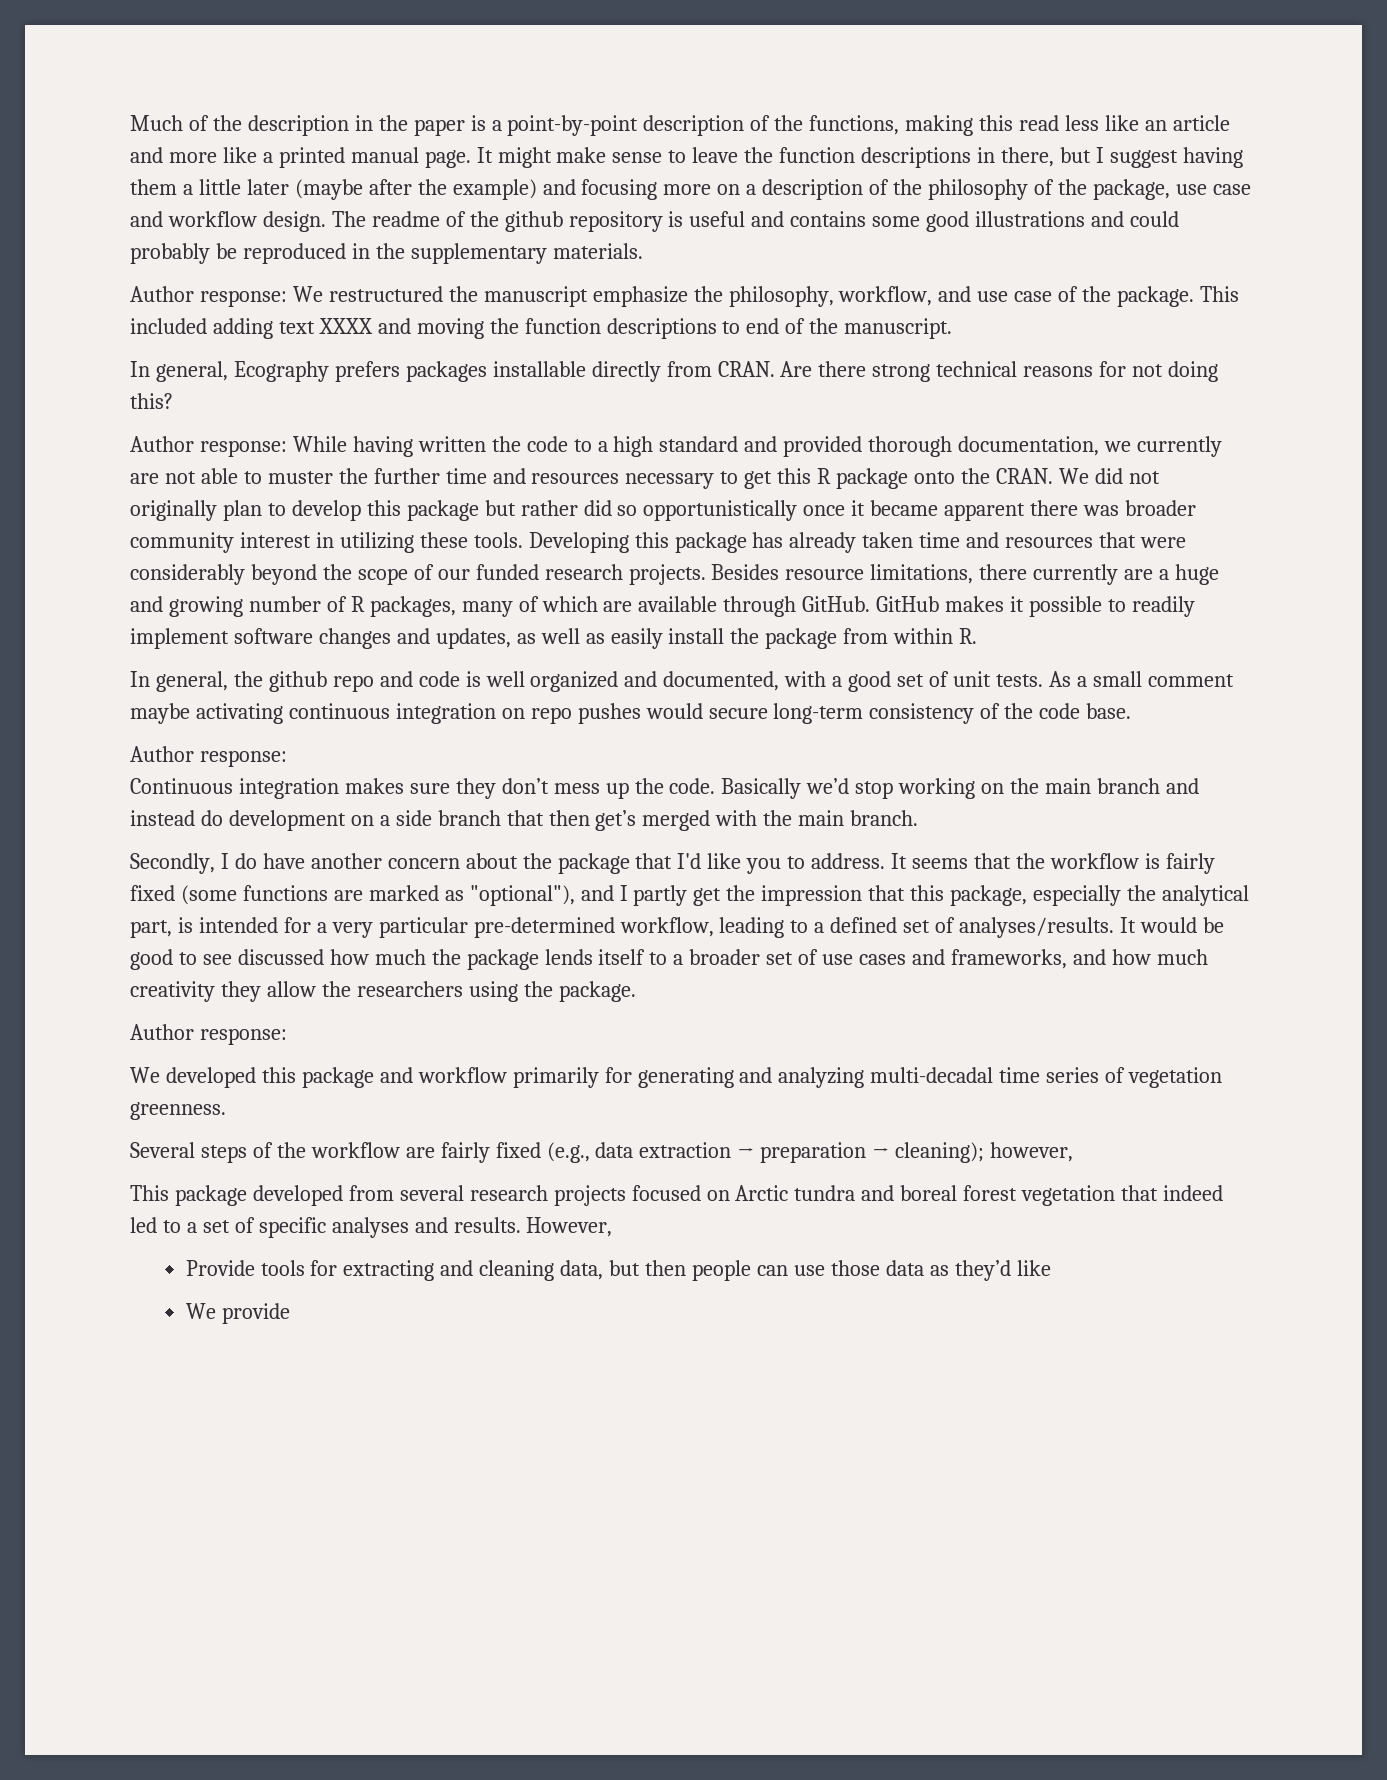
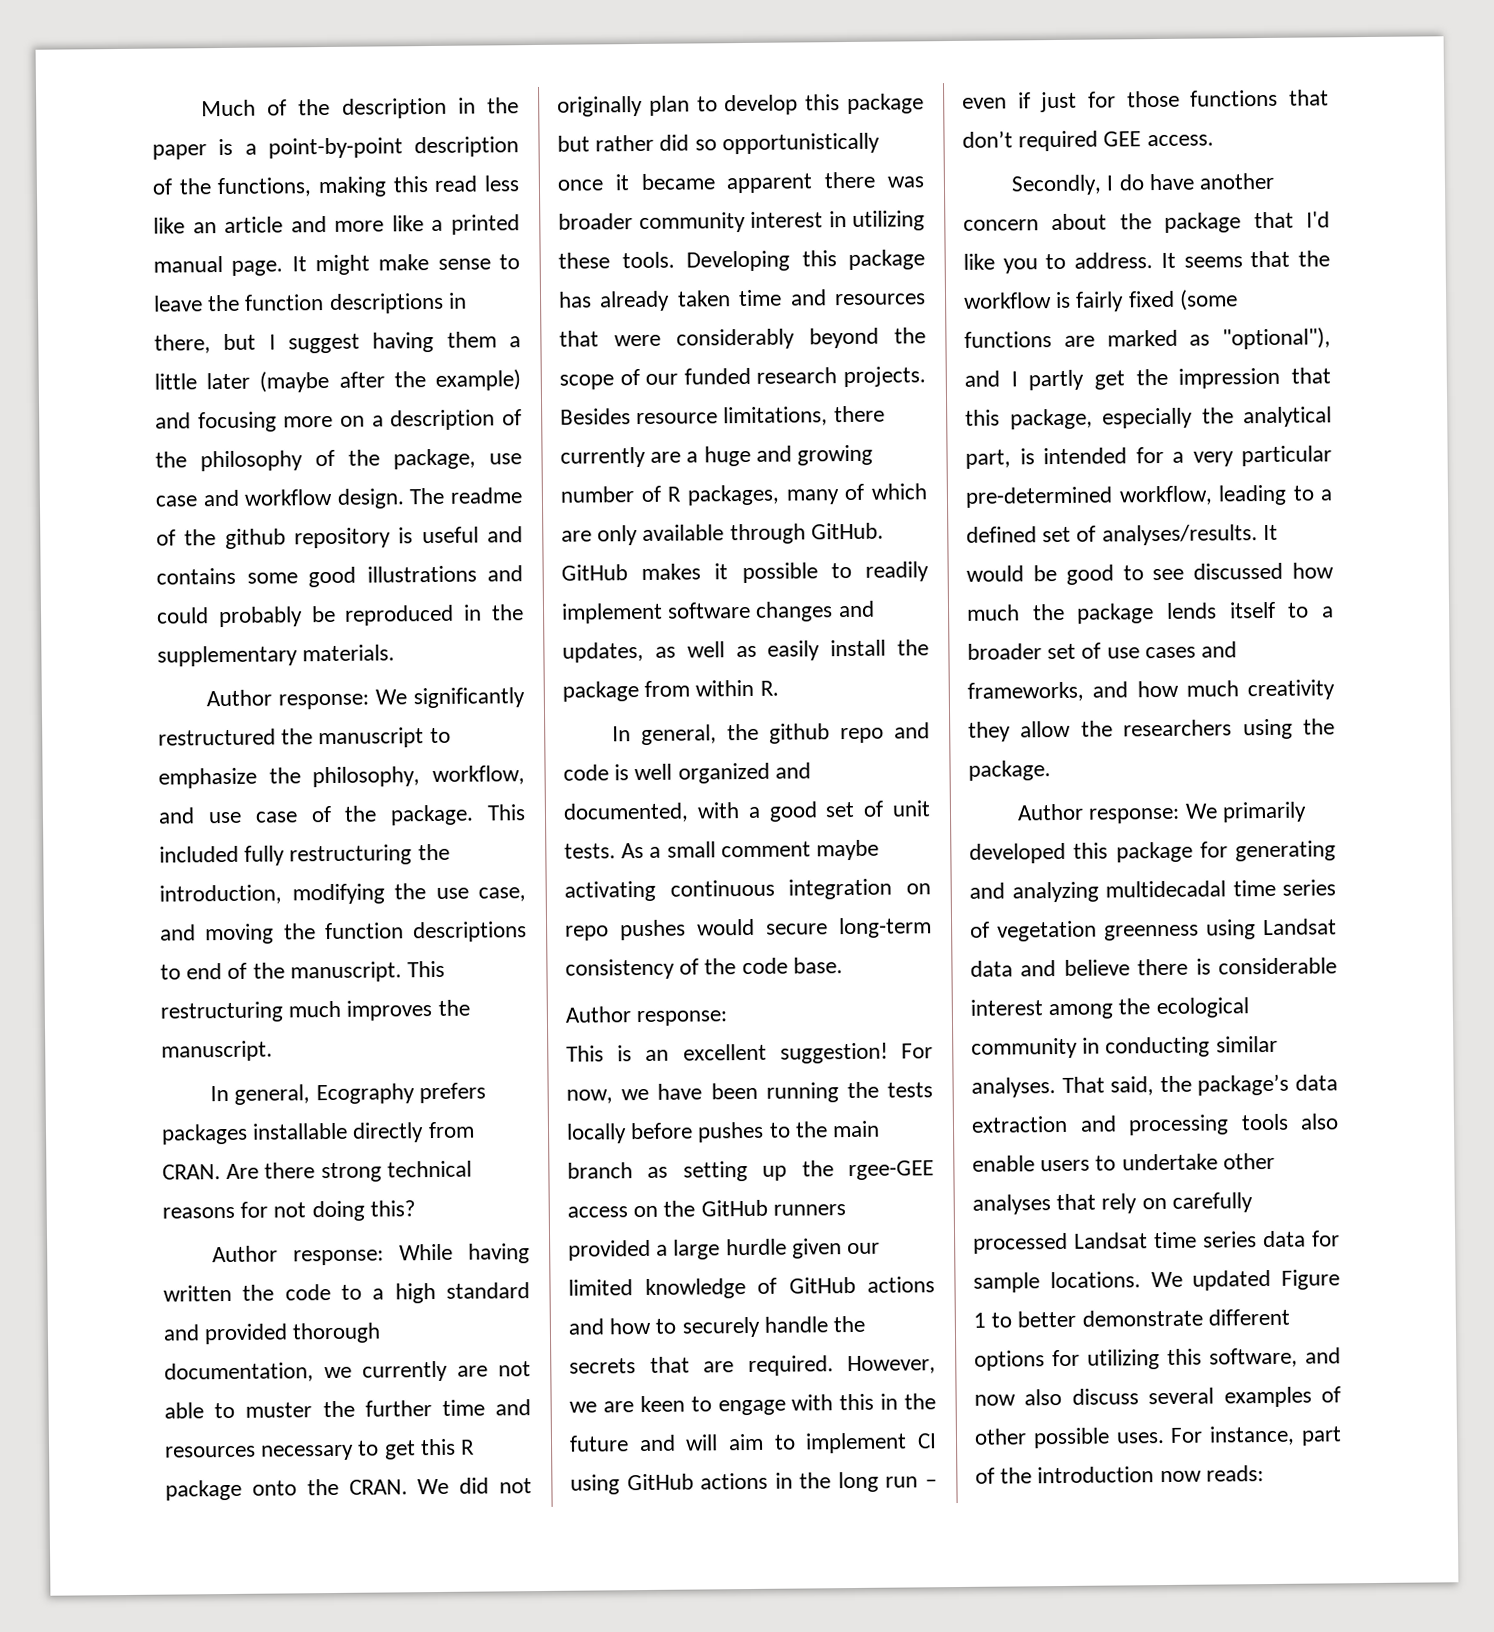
(323, 294) none -> [413,687,525,709] significantly
(588, 296) none -> [429,727,451,744] to
[212,318,373,339] adding text XXXX -> [244,843,450,866] [159,883,526,905] fully restructuring the introduction, modifying the use case,
(953, 328) none -> [407,960,446,978] [160,999,470,1023] [161,1040,273,1062] This restructuring much improves the manuscript.
(633, 606) none -> [597,525,639,546] only
[130,778,1199,799] [130,810,919,831] Continuous integration makes sure they don’t mess up the code. Basically we’d stop working on the main branch and instead do development on a side branch that then get’s merged with the main branch. -> [566,1042,933,1064] [566,1081,933,1104] [566,1120,881,1144] [567,1160,934,1182] [567,1199,846,1218] [568,1238,881,1261] [568,1276,935,1300] [568,1315,866,1338] [569,1355,936,1377] [569,1393,936,1416] [569,1432,937,1454] [570,1471,937,1495] [962,89,1329,113] [962,130,1214,152] This is an excellent suggestion! For now, we have been running the tests locally before pushes to the main branch as setting up the rgee-GEE access on the GitHub runners provided a large hurdle given our limited knowledge of GitHub actions and how to securely handle the secrets that are required. However, we are keen to engage with this in the future and will aim to implement CI using GitHub actions in the long run – even if just for those functions that don’t required GEE access.
[130,1067,160,1083] // We -> [1184,801,1307,823] We primarily
[379,1067,599,1088] and workflow primarily -> (1193, 852) none
[870,1067,994,1083] multi-decadal -> [1105,880,1226,898] multidecadal
[130,1102,226,1120] [130,1142,1074,1163] [130,1185,1224,1206] [130,1217,613,1238] [185,1260,1051,1281] [185,1303,290,1324] greenness. // Several steps of the workflow are fairly fixed (e.g., data extraction → preparation → cleaning); however, // This package developed from several research projects focused on Arctic tundra and boreal forest vegetation that indeed led to a set of specific analyses and results. However, // Provide tools for extracting and cleaning data, but then people can use those data as they’d like // We provide -> [1104,918,1337,941] [970,957,1337,977] [970,997,1249,1020] [971,1035,1278,1059] [971,1073,1338,1098] [971,1113,1339,1136] [972,1152,1275,1172] [972,1192,1253,1215] [973,1230,1340,1254] [973,1269,1340,1293] [973,1308,1290,1328] [974,1347,1341,1371] [974,1386,1341,1408] [974,1425,1342,1449] [975,1465,1264,1484] greenness using Landsat data and believe there is considerable interest among the ecological community in conducting similar analyses. That said, the package’s data extraction and processing tools also enable users to undertake other analyses that rely on carefully processed Landsat time series data for sample locations. We updated Figure 1 to better demonstrate different options for utilizing this software, and now also discuss several examples of other possible uses. For instance, part of the introduction now reads:

